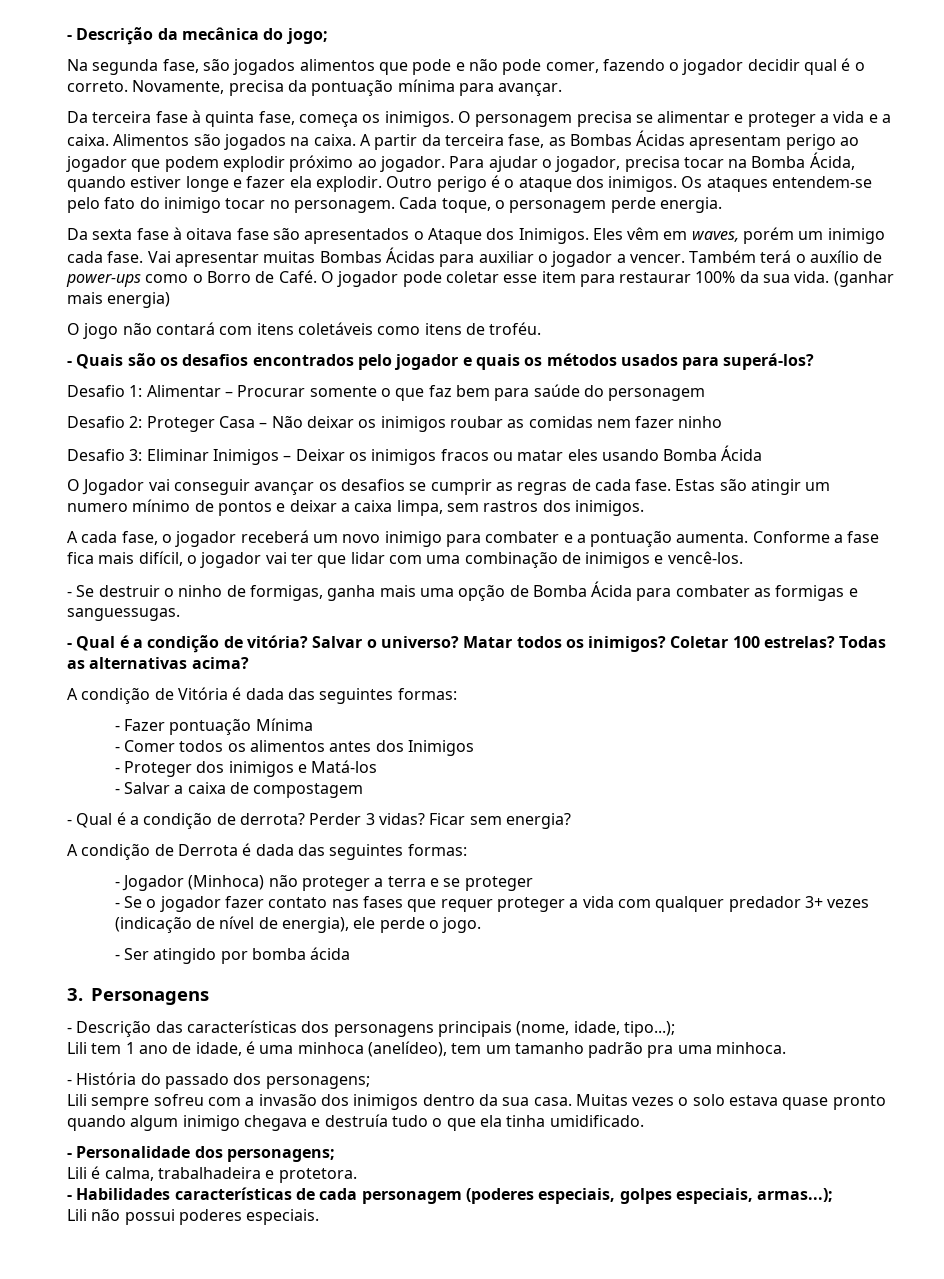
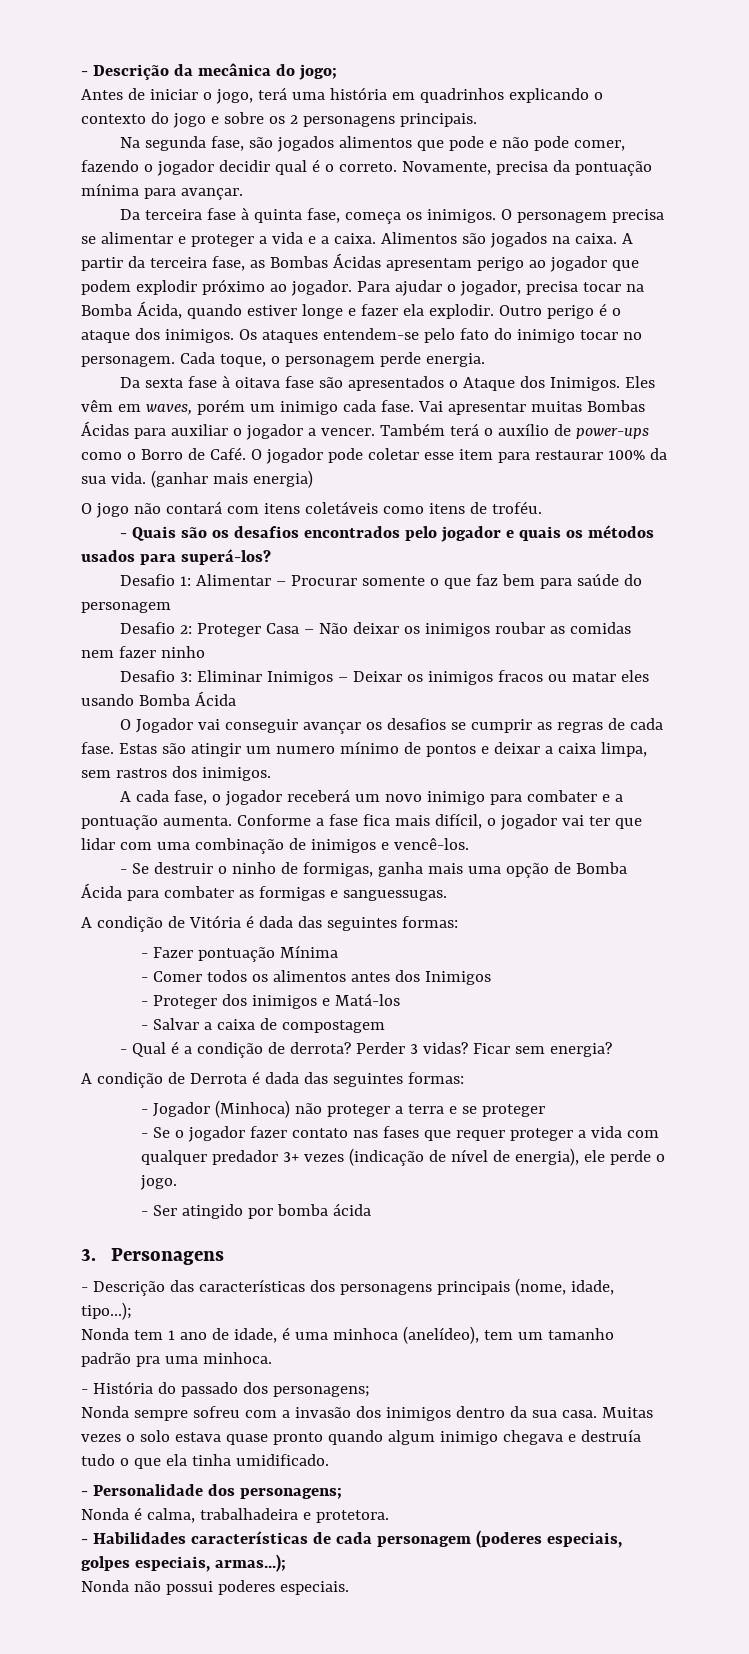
(328, 36) none -> [81,87,603,104] [81,112,477,128] // Antes de iniciar o jogo, terá uma história em quadrinhos explicando o contexto do jogo e sobre os 2 personagens principais.
[67,635,887,653] [67,657,249,669] // - Qual é a condição de vitória? Salvar o universo? Matar todos os inimigos? Coletar 100 estrelas? Todas as alternativas acima? -> (447, 895) none
[67,1042,87,1054] Lili -> [81,1328,129,1340] Nonda
[67,1094,87,1106] Lili -> [81,1406,129,1418] Nonda
[67,1167,87,1179] Lili -> [81,1508,129,1520] Nonda
[67,1209,87,1221] Lili -> [81,1580,129,1592] Nonda

